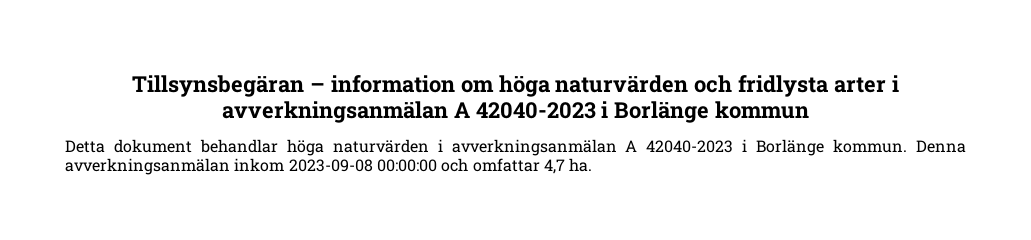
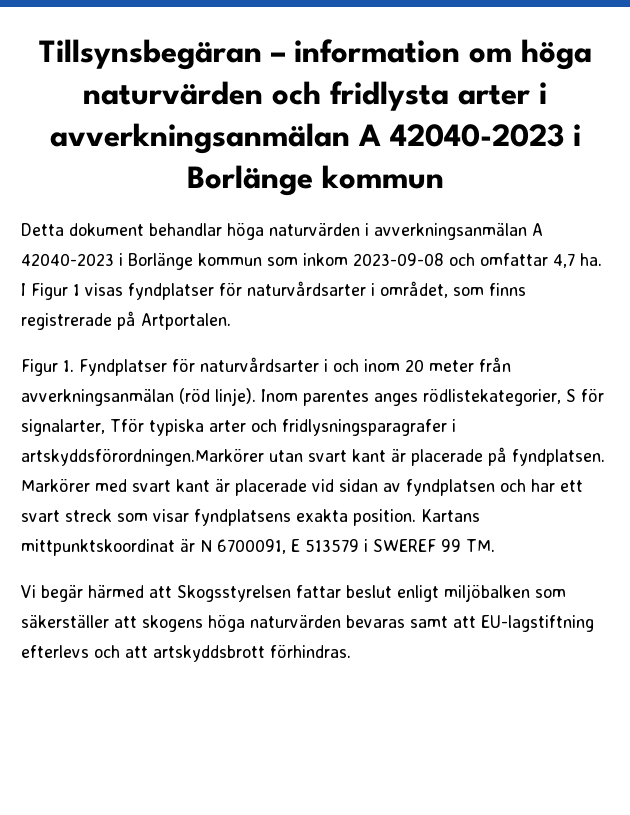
[833,139,966,153] [65,158,230,175] kommun. Denna avverkningsanmälan -> [198,253,298,266] kommun som
[376,159,437,172] 00:00:00 -> (444, 259) none
(593, 165) none -> [21,281,526,300] [21,311,231,330] [21,357,511,376] [21,388,604,406] [21,418,456,436] [21,447,605,466] [21,478,583,496] [21,509,480,526] [21,539,495,556] [21,584,566,602] [21,614,594,632] [21,644,351,662] I Figur 1 visas fyndplatser för naturvårdsarter i området, som finns registrerade på Artportalen. // Figur 1. Fyndplatser för naturvårdsarter i och inom 20 meter från avverkningsanmälan (röd linje). Inom parentes anges rödlistekategorier, S för signalarter, Tför typiska arter och fridlysningsparagrafer i artskyddsförordningen.Markörer utan svart kant är placerade på fyndplatsen. Markörer med svart kant är placerade vid sidan av fyndplatsen och har ett svart streck som visar fyndplatsens exakta position. Kartans mittpunktskoordinat är N 6700091, E 513579 i SWEREF 99 TM. // Vi begär härmed att Skogsstyrelsen fattar beslut enligt miljöbalken som säkerställer att skogens höga naturvärden bevaras samt att EU-lagstiftning efterlevs och att artskyddsbrott förhindras.

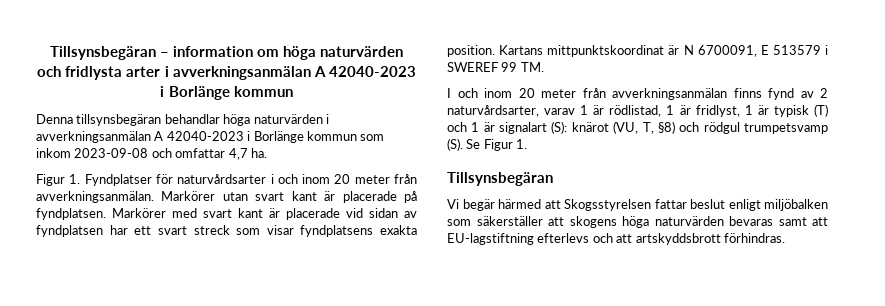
[21,223,144,236] Detta dokument -> [36,114,162,126] Denna tillsynsbegäran
[21,281,526,300] [21,311,231,330] I Figur 1 visas fyndplatser för naturvårdsarter i området, som finns registrerade på Artportalen. -> (267, 153) none
[21,388,604,406] [21,418,456,436] [21,448,264,466] avverkningsanmälan (röd linje). Inom parentes anges rödlistekategorier, S för signalarter, Tför typiska arter och fridlysningsparagrafer i artskyddsförordningen.Markörer -> [36,191,216,203] avverkningsanmälan. Markörer
[500,479,526,492] och -> (103, 231) none
(495, 545) none -> [447,88,828,100] [447,104,828,117] [447,121,828,134] [447,138,528,151] [447,172,553,186] // I och inom 20 meter från avverkningsanmälan finns fynd av 2 naturvårdsarter, varav 1 är rödlistad, 1 är fridlyst, 1 är typisk (T) och 1 är signalart (S): knärot (VU, T, §8) och rödgul trumpetsvamp (S). Se Figur 1. // Tillsynsbegäran

